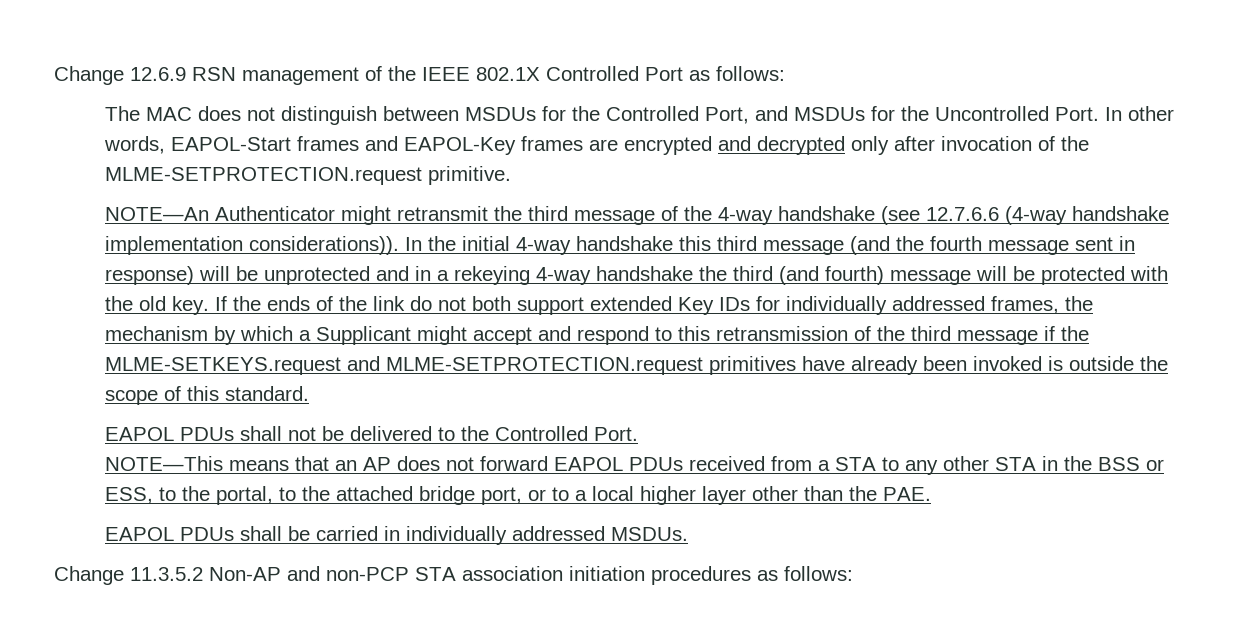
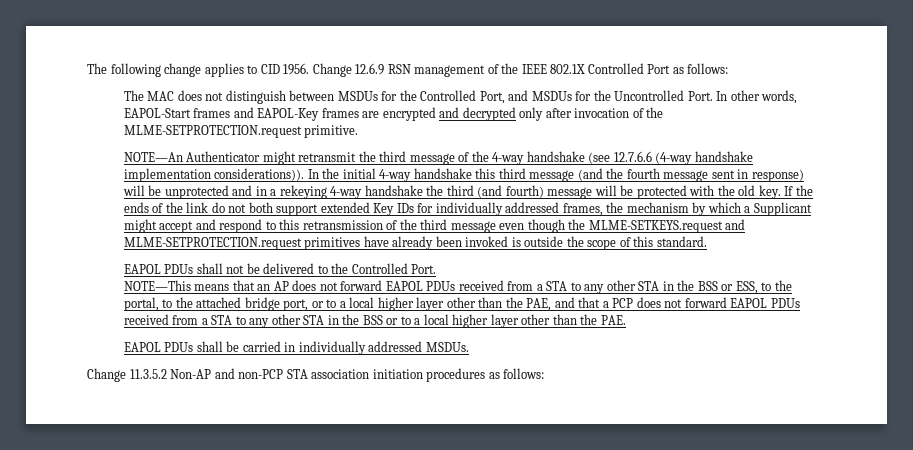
(54, 75) none -> [87,63,310,77] The following change applies to CID 1956.
[1043,326,1055,341] if -> [499,219,565,233] even though
(877, 493) none -> [526,297,800,311] [123,314,598,328] PAE, and that a PCP does not forward EAPOL PDUs received from a STA to any other STA in the BSS or to a local higher layer other than the

